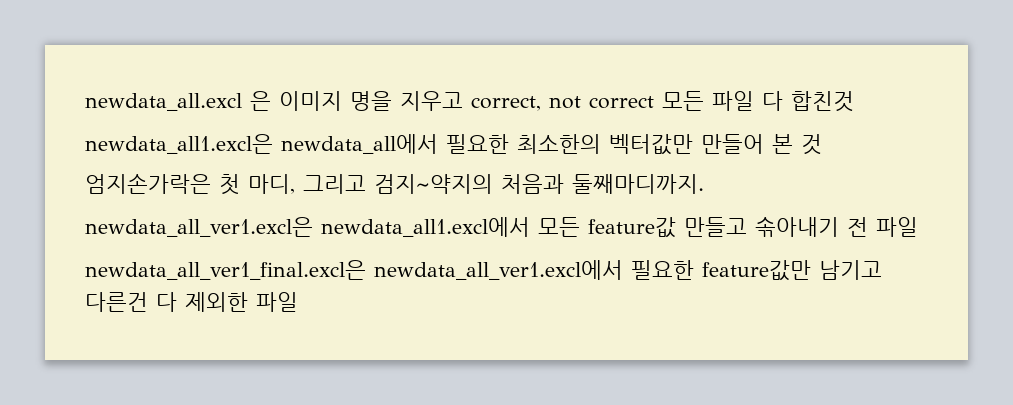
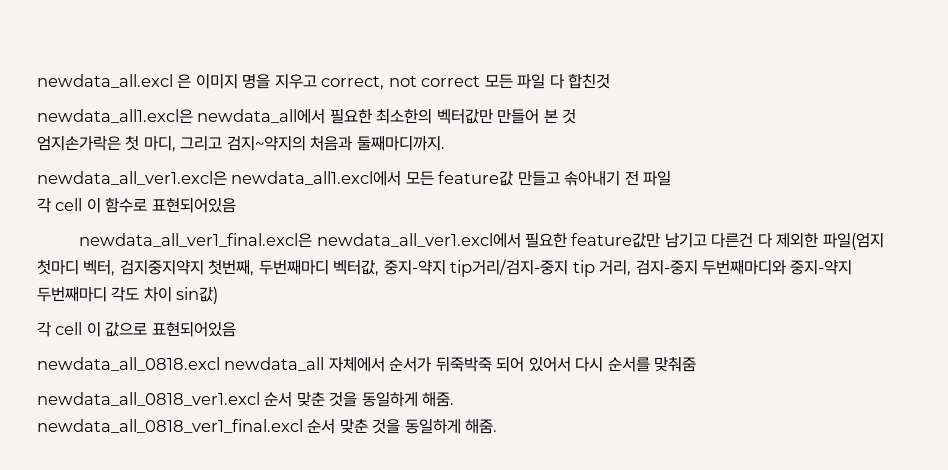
(918, 227) none -> [37,197,236,213] // 각 cell 이 함수로 표현되어있음
[256,292,298,312] 파일 -> [822,232,884,250] [37,259,853,277] [37,286,219,304] [37,321,236,337] [37,356,697,372] [37,391,455,407] [37,418,498,434] 파일(엄지 첫마디 벡터, 검지중지약지 첫번째, 두번째마디 벡터값, 중지-약지 tip거리/검지-중지 tip 거리, 검지-중지 두번째마디와 중지-약지 두번째마디 각도 차이 sin값) // 각 cell 이 값으로 표현되어있음 // newdata_all_0818.excl newdata_all 자체에서 순서가 뒤죽박죽 되어 있어서 다시 순서를 맞춰줌 // newdata_all_0818_ver1.excl 순서 맞춘 것을 동일하게 해줌. // newdata_all_0818_ver1_final.excl 순서 맞춘 것을 동일하게 해줌.

